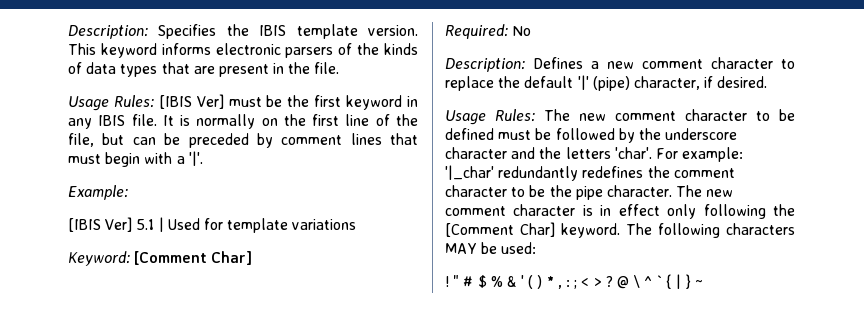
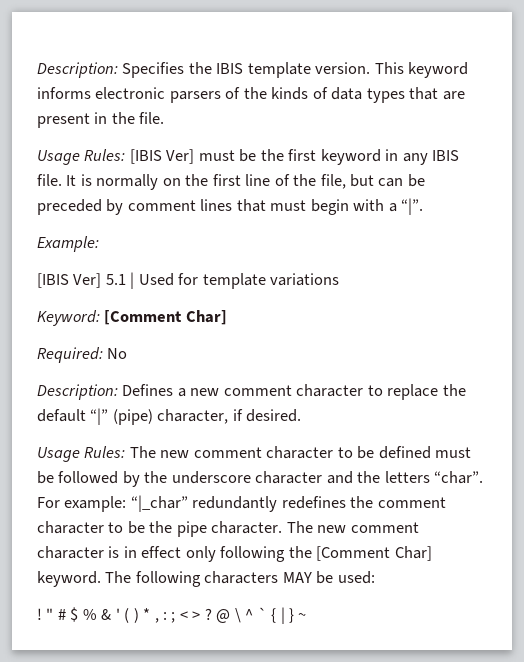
[188,151,203,166] '|'. -> [401,198,424,215] “|”.
[577,75,589,90] '|' -> [90,408,109,425] “|”
[614,147,652,159] 'char'. -> [434,471,484,484] “char”.
[445,165,494,180] '|_char' -> [130,495,188,512] “|_char”

